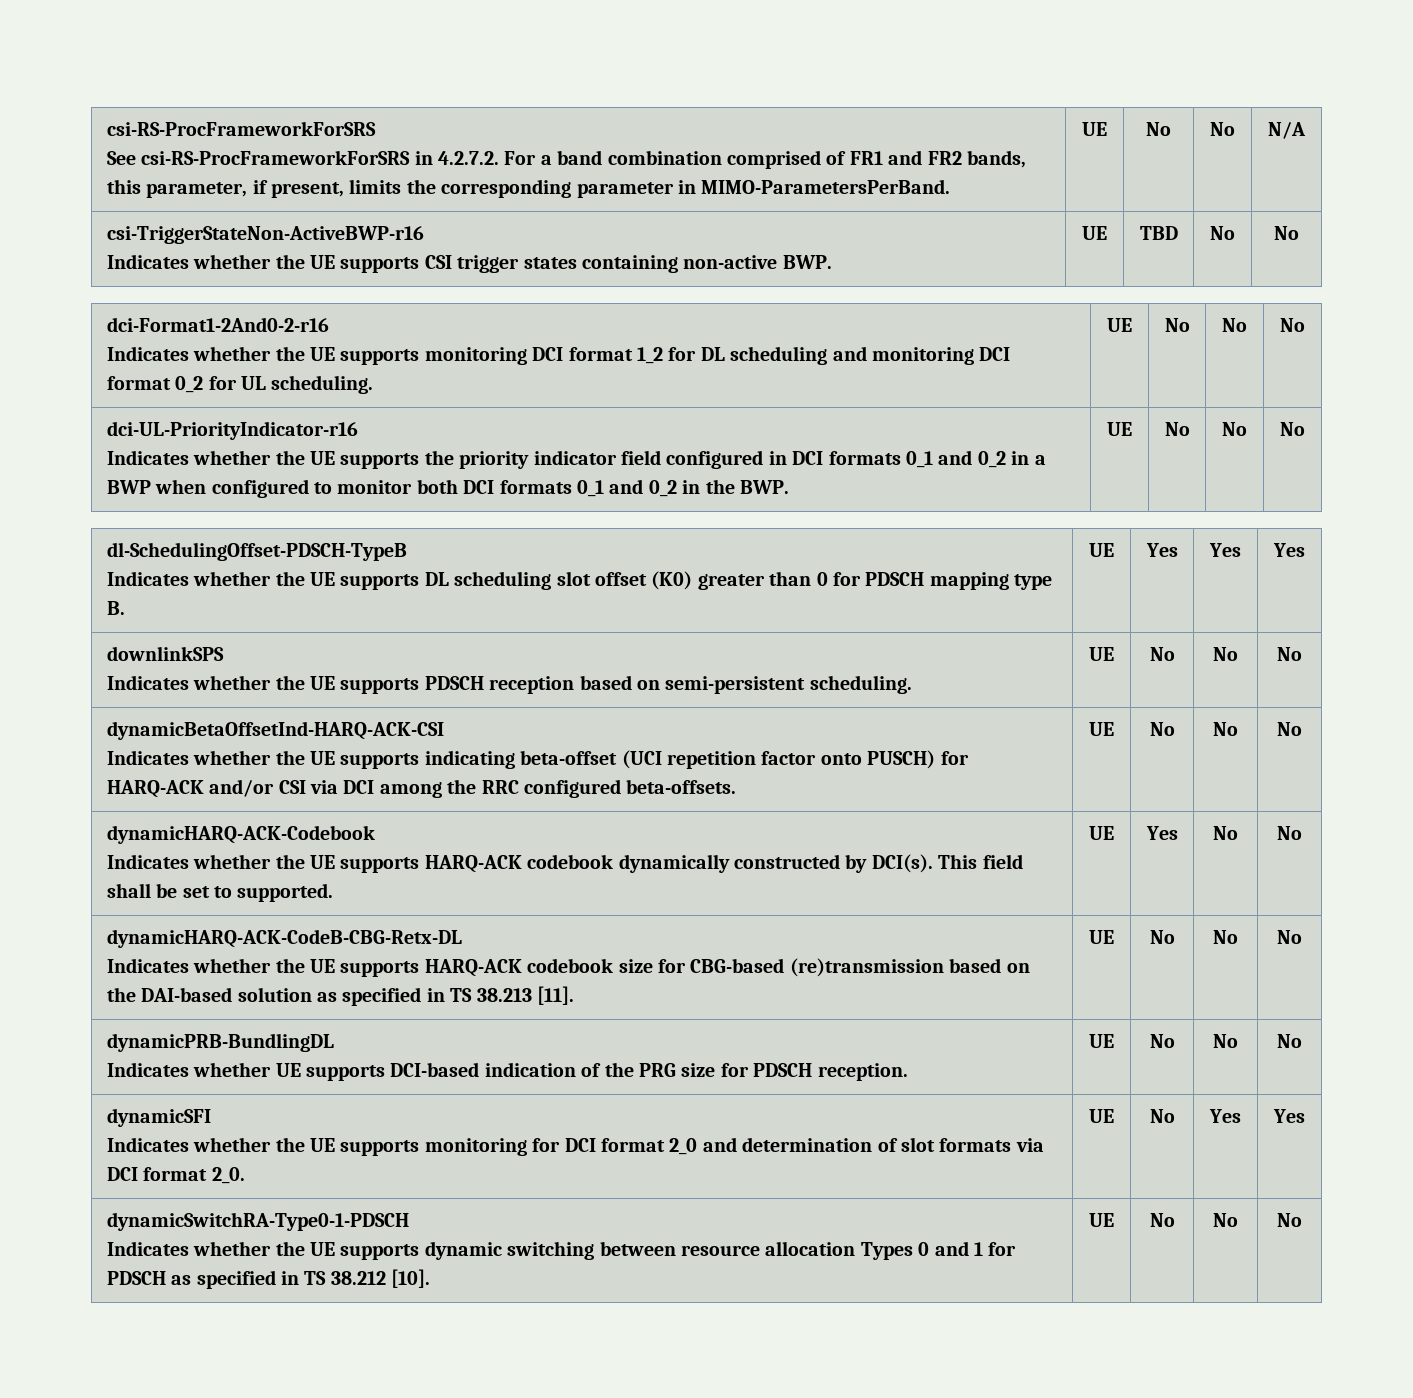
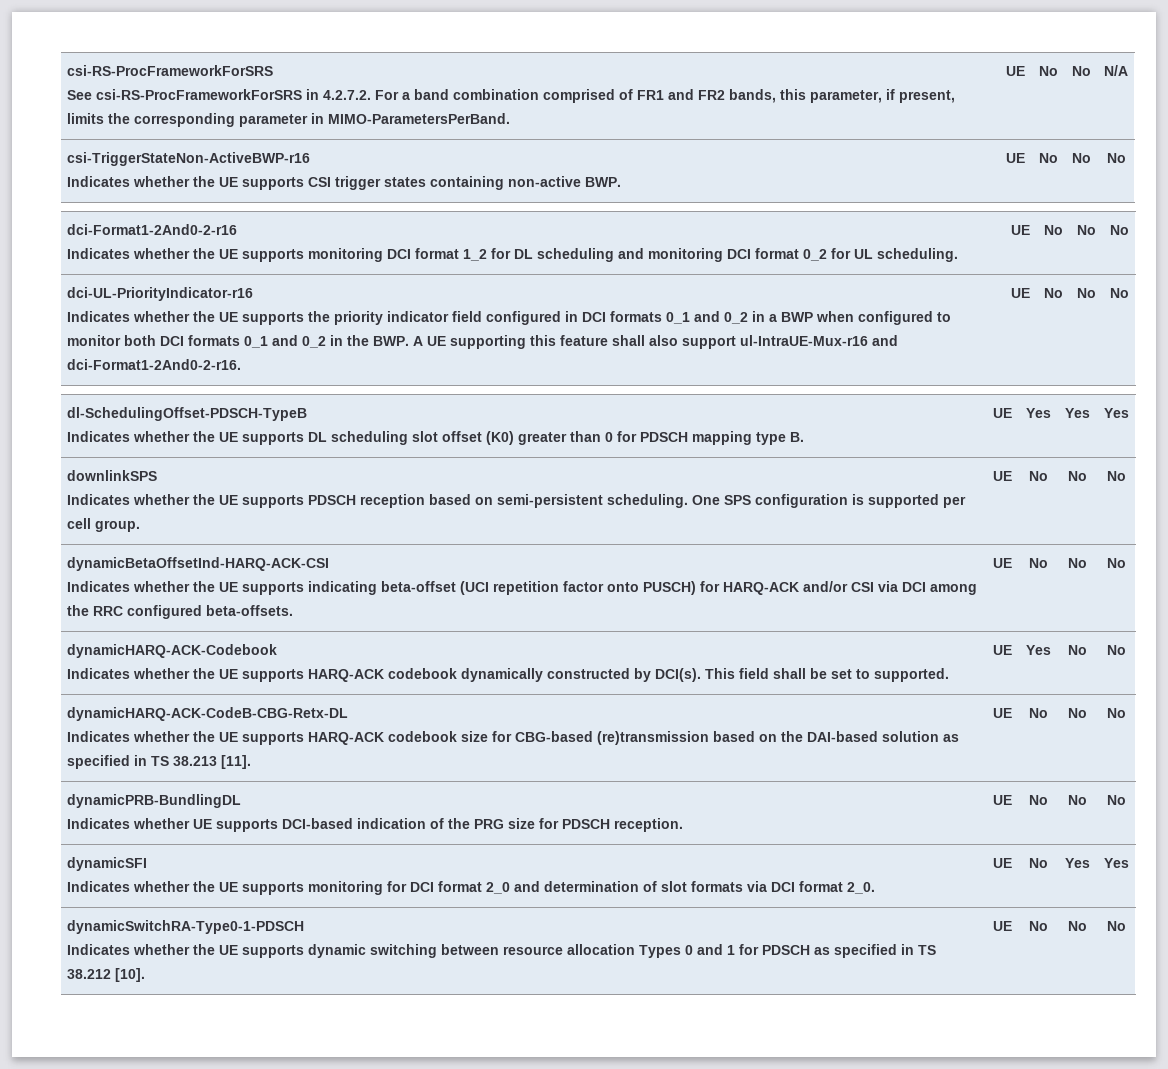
[1139,226,1178,240] TBD -> [1038,153,1058,163] No
(790, 487) none -> [413,335,899,349] [67,359,242,370] A UE supporting this feature shall also support ul-IntraUE-Mux-r16 and dci-Format1-2And0-2-r16.
(912, 684) none -> [692,494,967,508] [67,518,141,532] One SPS configuration is supported per cell group.

